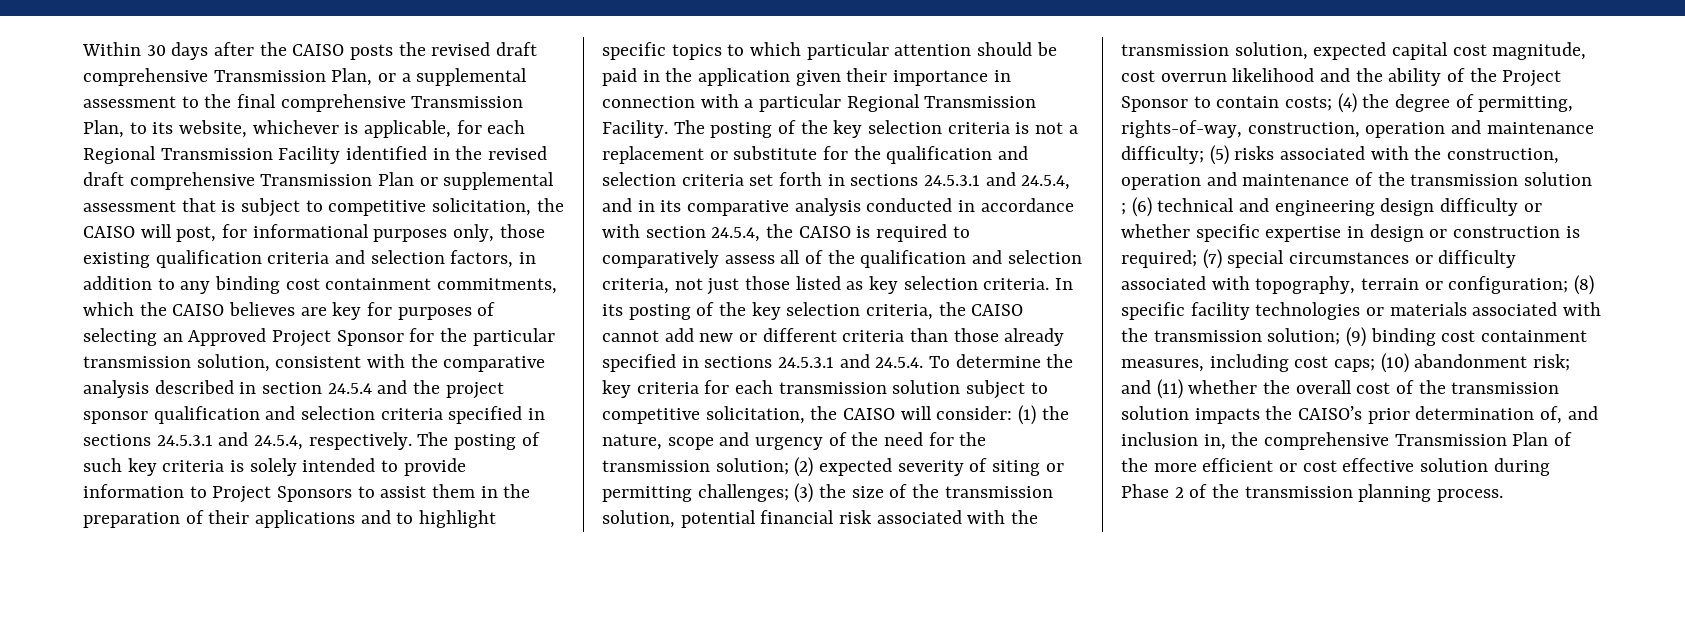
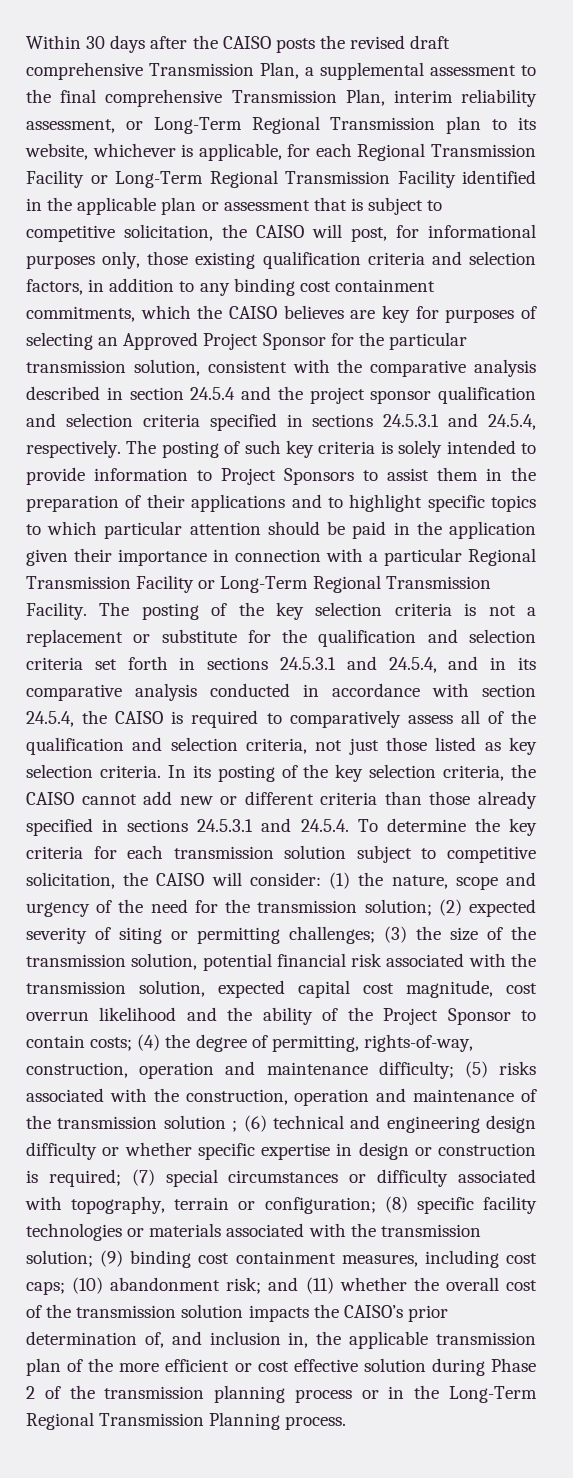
[378,73,397,82] or -> (299, 70) none
(124, 129) none -> [393,89,537,107] [26,116,482,134] interim reliability assessment, or Long-Term Regional Transmission plan
[346,146,548,160] [83,172,555,190] identified in the revised draft comprehensive Transmission Plan or supplemental -> [90,170,536,188] [26,197,219,215] or Long-Term Regional Transmission Facility identified in the applicable plan or
(1037, 102) none -> [136,575,491,593] Facility or Long-Term Regional Transmission
[1264,432,1549,450] comprehensive Transmission Plan -> [349,1331,537,1349] [26,1358,61,1376] applicable transmission plan
(1432, 493) none -> [294,1385,537,1403] [26,1412,281,1430] process or in the Long-Term Regional Transmission Planning

